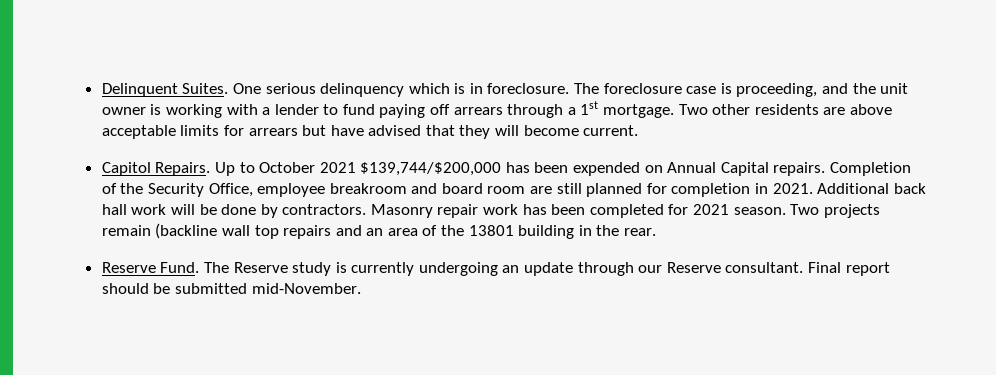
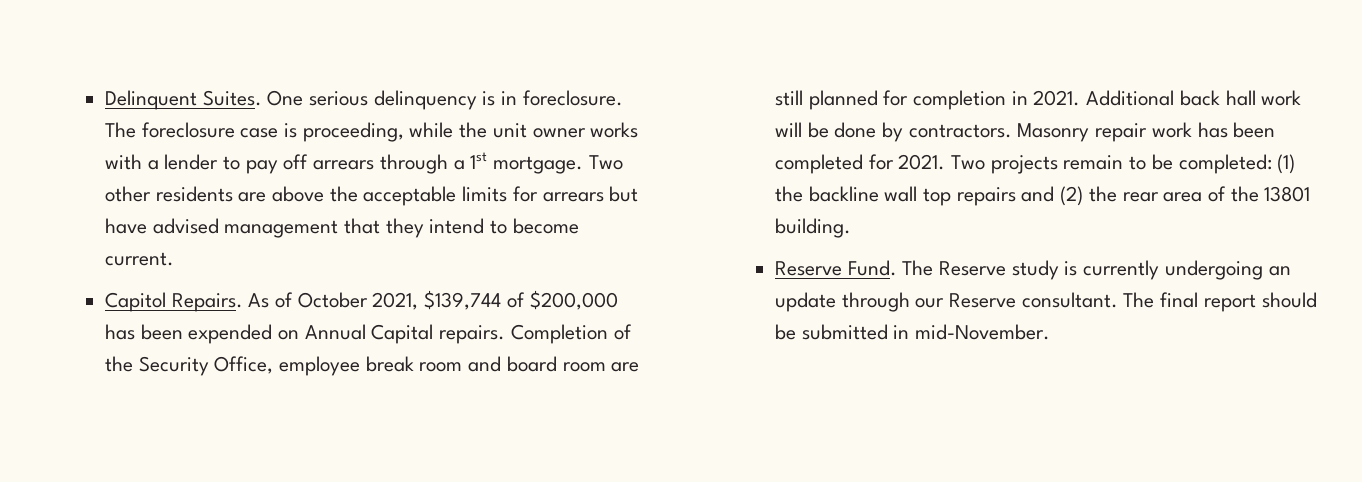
[408,83,450,94] which -> (477, 100) none
[822,83,849,94] and -> [409,122,454,138] while
[150,104,222,118] is working -> [590,122,639,138] works
[342,104,426,118] fund paying -> [245,160,278,174] pay
(892, 109) none -> [329,186,358,202] the
(422, 130) none -> [224,220,339,238] management
[495,125,520,136] will -> [429,218,508,234] intend to
[214,162,502,176] Up to October 2021 $139,744/$200,000 -> [248,290,618,310] As of October 2021, $139,744 of $200,000
[329,183,407,194] breakroom -> [365,356,463,372] break room
[693,204,786,215] 2021 season. -> [898,154,946,170] 2021.
[155,223,218,239] (backline -> [1129,154,1296,174] [775,186,879,202] to be completed: (1) the backline
[366,228,384,236] an -> [1060,186,1159,206] (2) the rear
[518,225,657,239] building in the rear. -> [775,218,852,238] building.
[808,262,842,273] Final -> [1123,292,1199,308] The final
(247, 288) none -> [893,325,910,339] in

